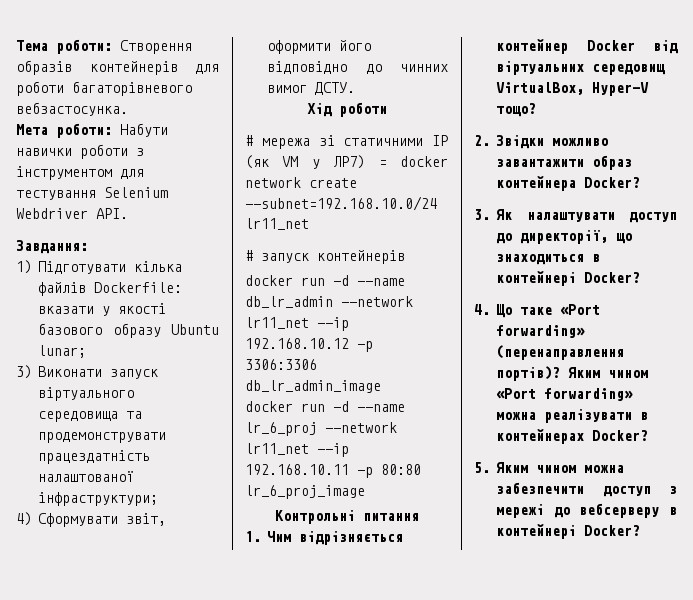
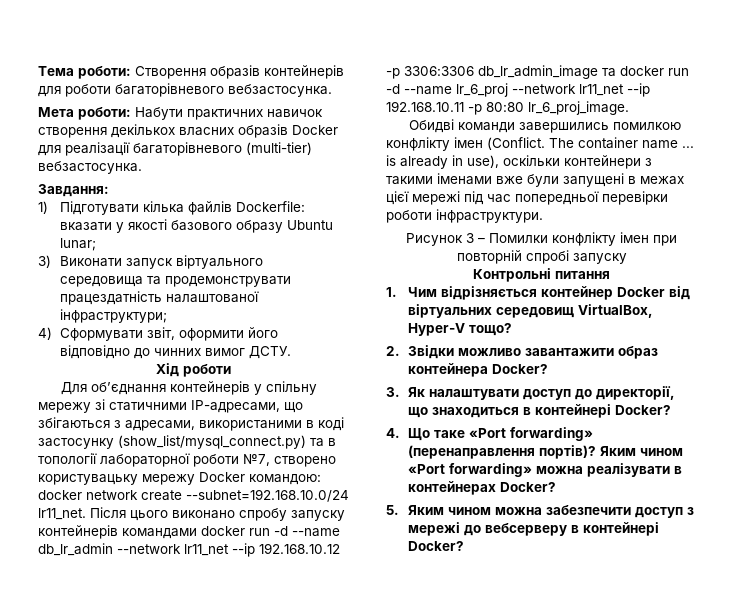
[16,144,144,159] [16,166,144,180] [16,187,168,200] [16,208,128,219] навички роботи з інструментом для тестування Selenium Webdriver API. -> [187,109,323,120] [38,124,338,138] [38,142,312,156] [38,161,142,174] практичних навичок створення декількох власних образів Docker для реалізації багаторівневого (multi-tier) вебзастосунка.
[245,135,448,149] [245,155,448,169] [245,177,357,188] [245,196,437,211] [245,218,309,230] [245,250,405,264] # мережа зі статичними IP (як VM у ЛР7) = docker network create --subnet=192.168.10.0/24 lr11_net // # запуск контейнерів // -> [61,381,318,395] [38,399,303,413] [38,417,344,431] [38,435,336,449] [38,453,336,467] [38,472,321,485] [38,489,349,502] [38,507,345,521] [38,525,197,539] Для об’єднання контейнерів у спільну мережу зі статичними IP-адресами, що збігаються з адресами, використаними в коді застосунку (show_list/mysql_connect.py) та в топології лабораторної роботи №7, створено користувацьку мережу Docker командою: docker network create --subnet=192.168.10.0/24 lr11_net. Після цього виконано спробу запуску контейнерів командами
(381, 386) // -> [602,68,616,77] та
[245,485,365,499] lr_6_proj_image -> [528,101,629,115] [409,119,682,133] [386,137,694,151] [386,155,652,169] [386,173,684,187] [386,191,668,205] [386,209,543,223] [406,232,677,246] [456,250,627,264] lr_6_proj_image. // Обидві команди завершились помилкою конфлікту імен (Conflict. The container name ... is already in use), оскільки контейнери з такими іменами вже були запущені в межах цієї мережі під час попередньої перевірки роботи інфраструктури. // Рисунок 3 – Помилки конфлікту імен при повторній спробі запуску

